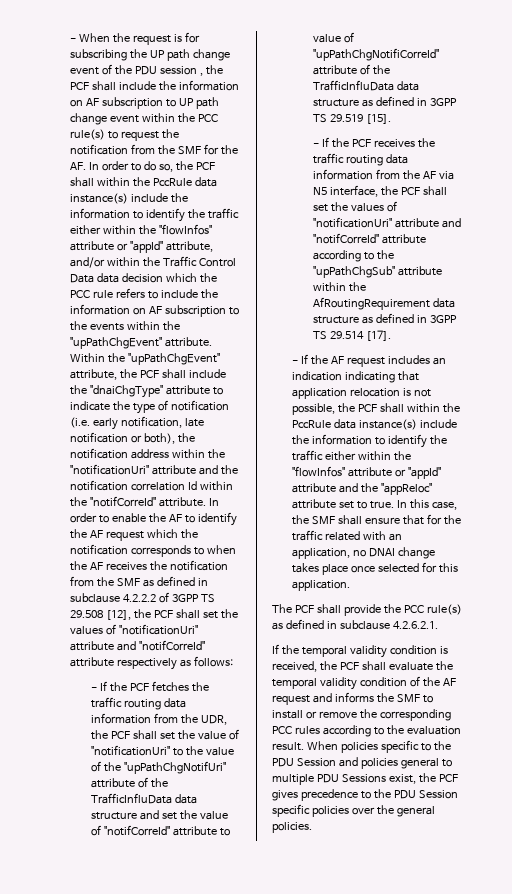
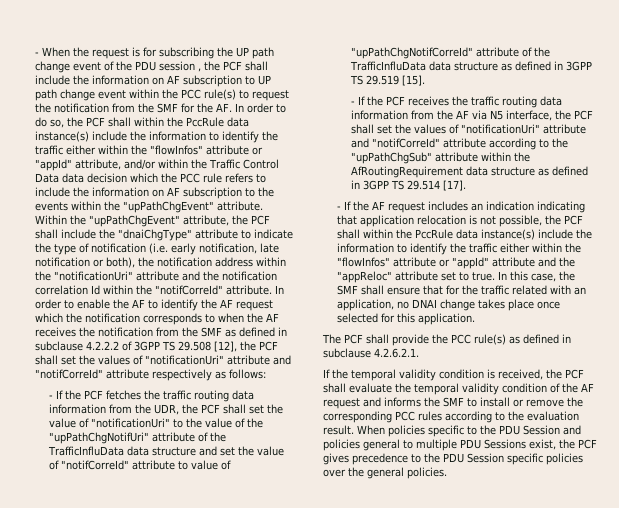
[312,48,439,61] "upPathChgNotifiCorreId" -> [351,47,474,59] "upPathChgNotifCorreId"

